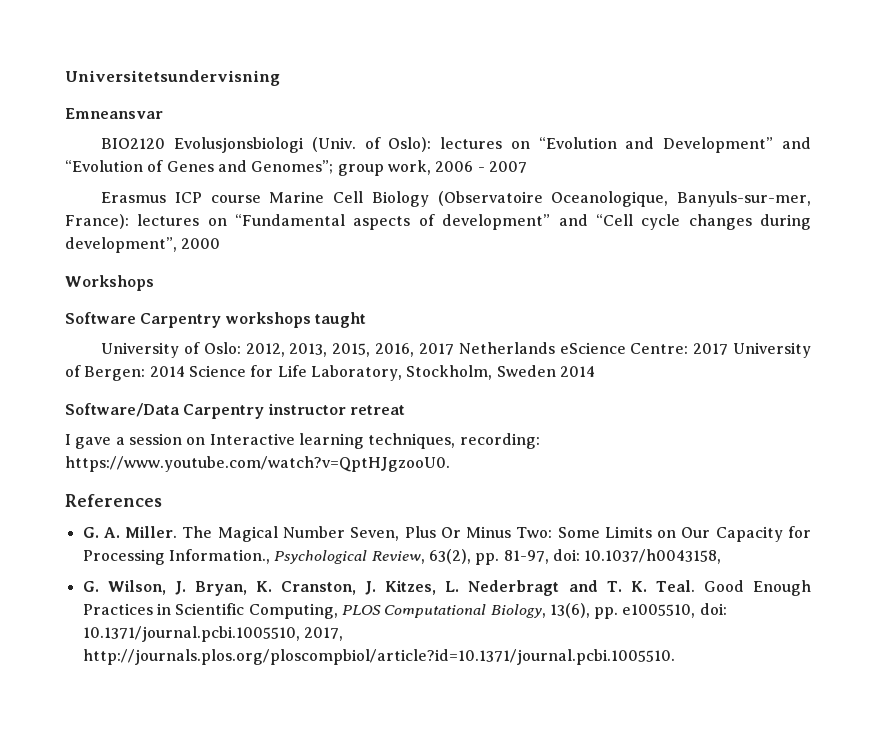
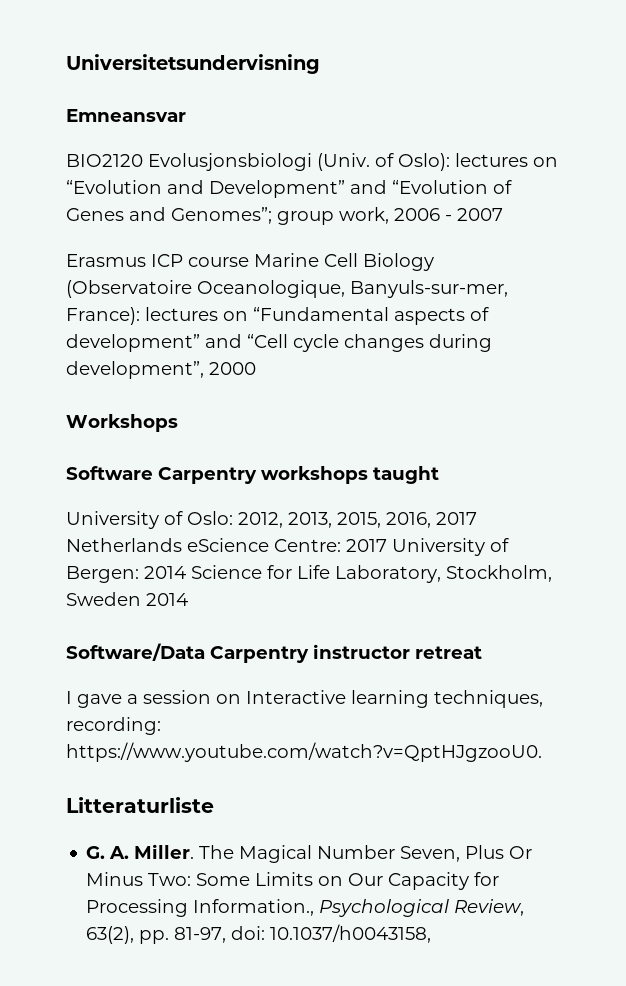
[65,494,162,507] References -> [66,797,214,813] Litteraturliste
[82,580,811,596] [82,603,727,619] [82,626,343,642] [82,649,675,665] // G. Wilson, J. Bryan, K. Cranston, J. Kitzes, L. Nederbragt and T. K. Teal. Good Enough Practices in Scientific Computing, PLOS Computational Biology, 13(6), pp. e1005510, doi: 10.1371/journal.pcbi.1005510, 2017, http://journals.plos.org/ploscompbiol/article?id=10.1371/journal.pcbi.1005510. -> (432, 933) none

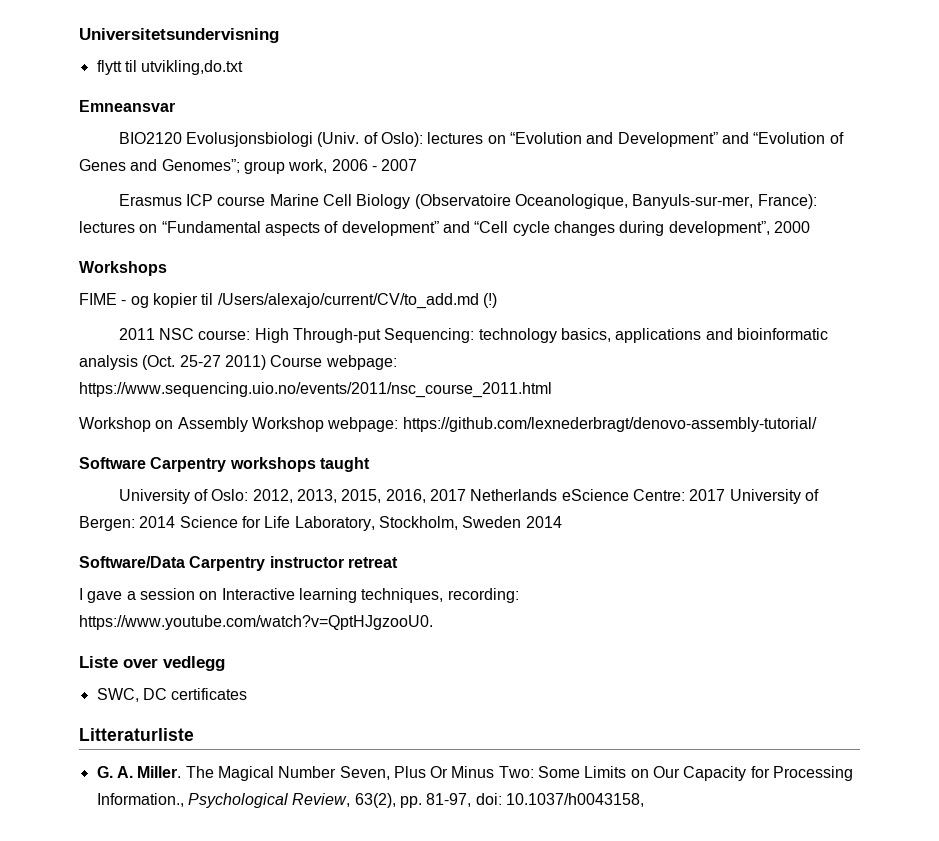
(320, 64) none -> [96,60,244,75] // flytt til utvikling,do.txt
(178, 423) none -> [79,293,497,309] [118,328,828,343] [79,355,397,370] [79,382,552,398] [79,417,817,432] // FIME - og kopier til /Users/alexajo/current/CV/to_add.md (!) // 2011 NSC course: High Through-put Sequencing: technology basics, applications and bioinformatic analysis (Oct. 25-27 2011) Course webpage: https://www.sequencing.uio.no/events/2011/nsc_course_2011.html // Workshop on Assembly Workshop webpage: https://github.com/lexnederbragt/denovo-assembly-tutorial/
(542, 752) none -> [79,656,225,671] [96,688,248,702] // Liste over vedlegg // SWC, DC certificates

